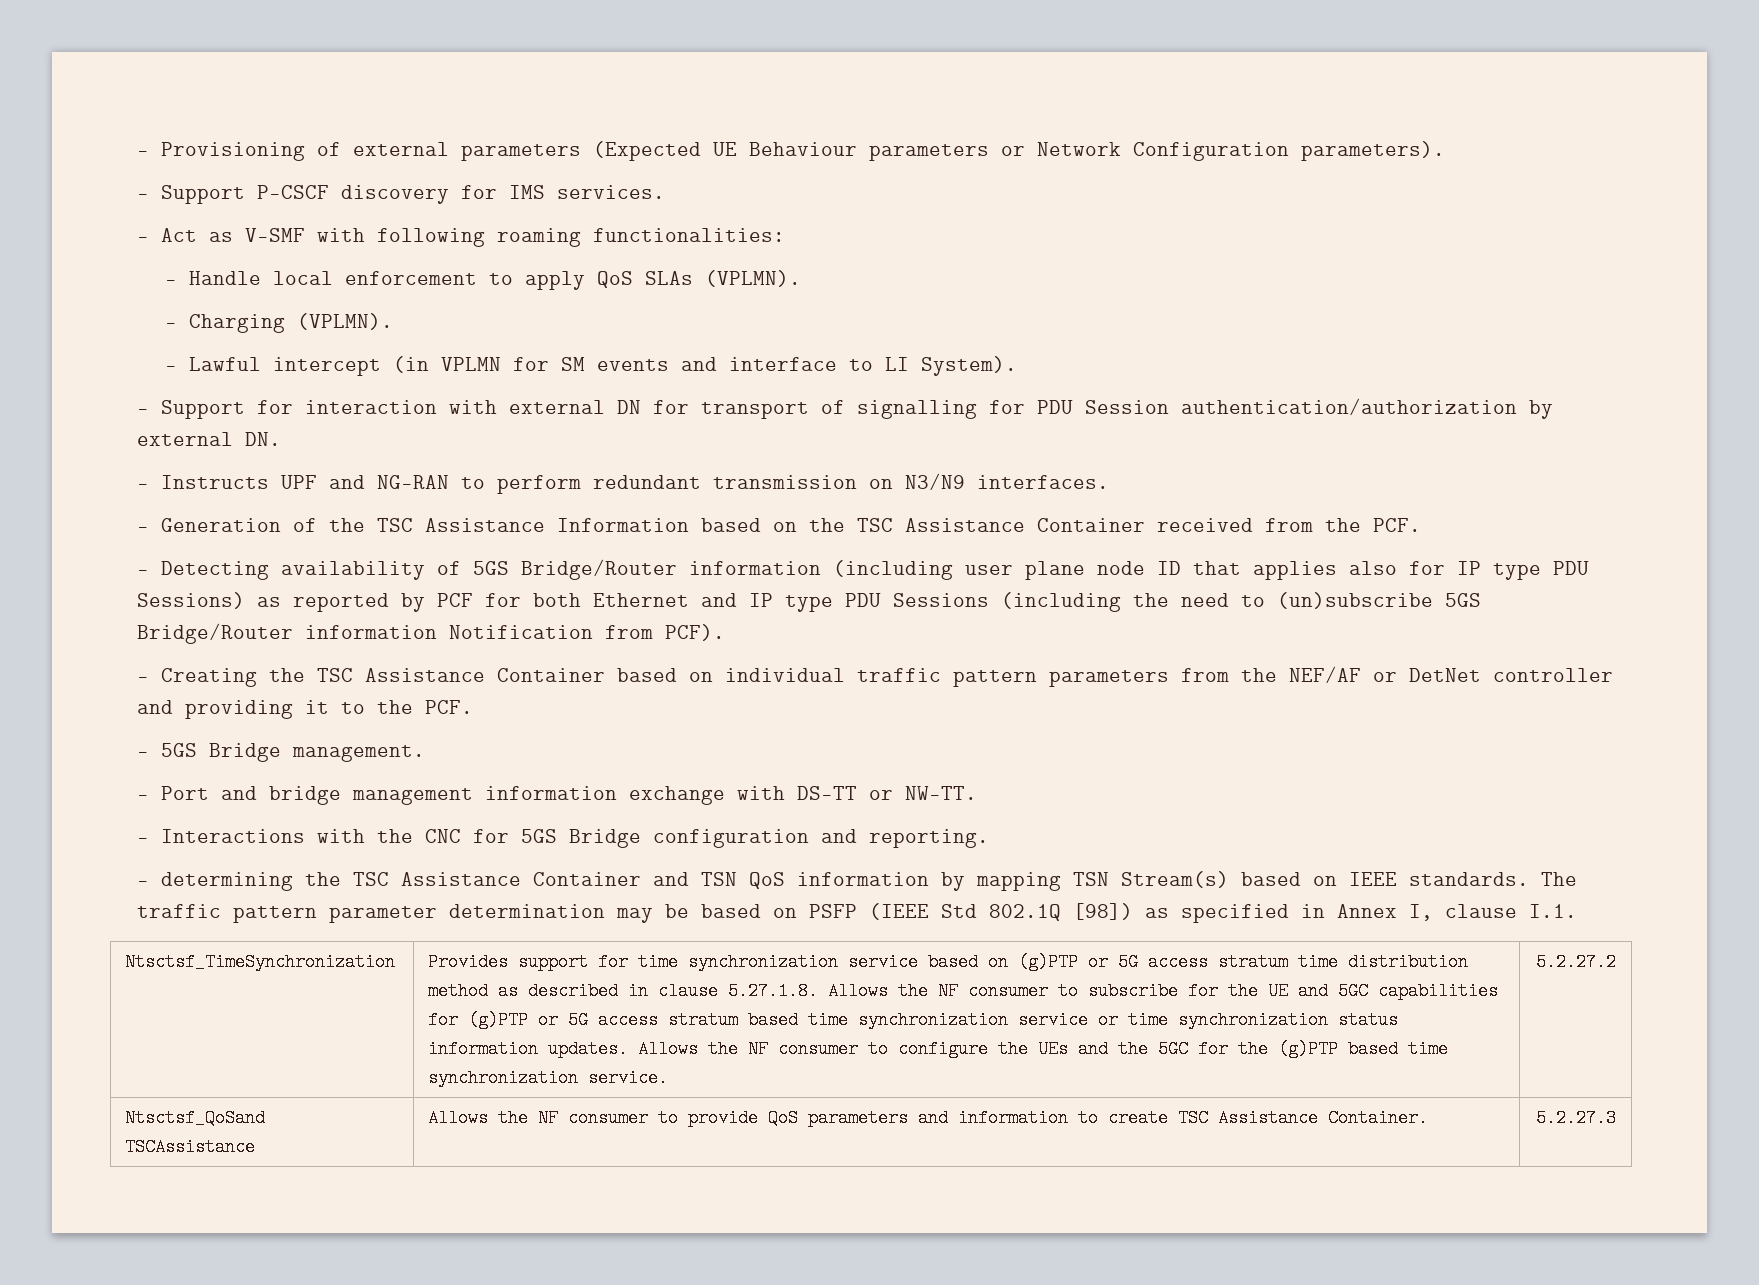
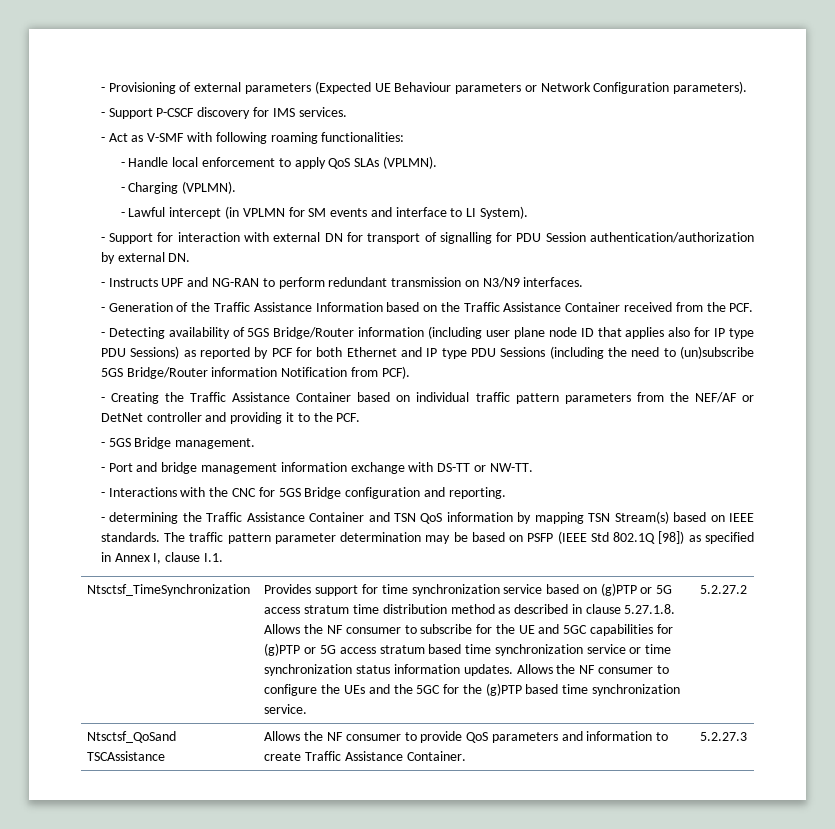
[377,518,414,532] TSC -> [213,302,250,312] Traffic
[857,518,894,532] TSC -> [463,302,500,312] Traffic
[317,668,354,682] TSC -> [190,392,227,402] Traffic
[353,872,390,886] TSC -> [206,512,243,522] Traffic
[1178,1109,1209,1127] TSC -> [305,751,342,761] Traffic

